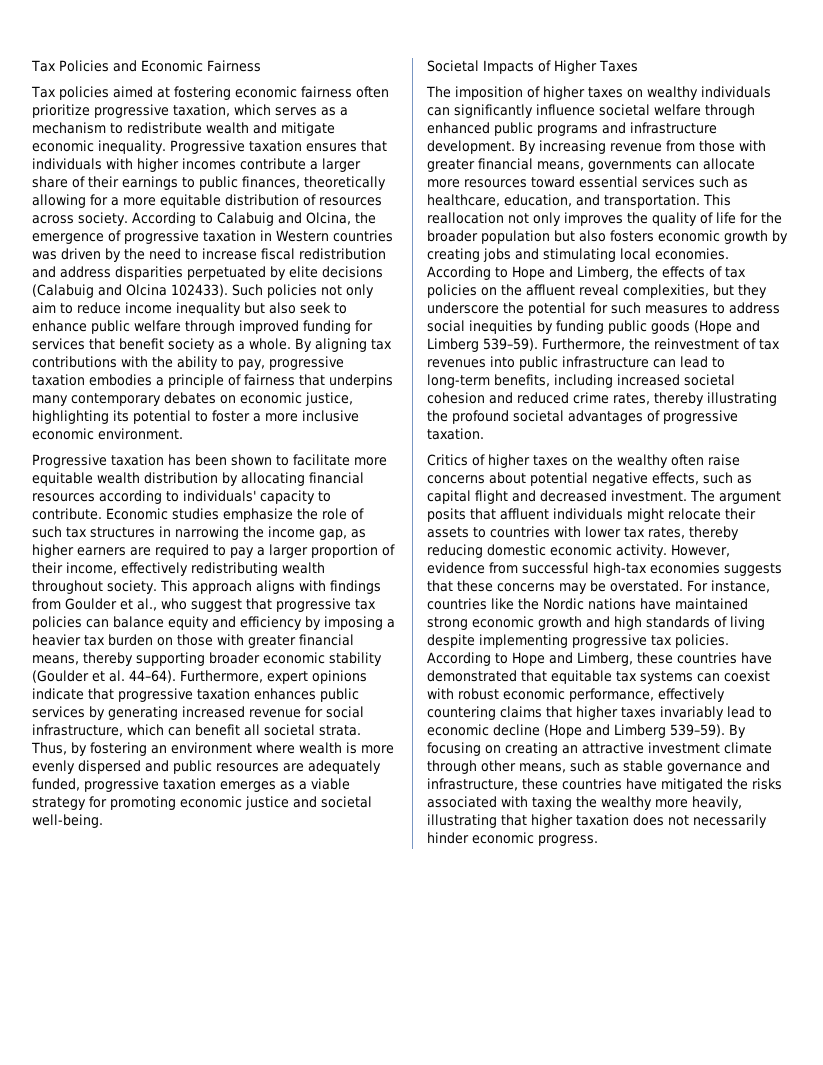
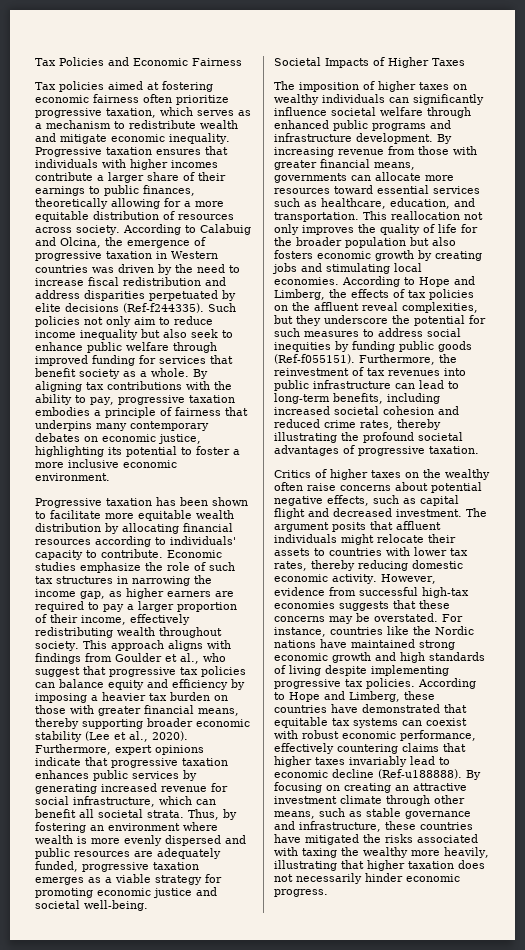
[32,284,228,298] (Calabuig and Olcina 102433). -> [123,303,204,313] (Ref-f244335).
[32,670,176,683] (Goulder et al. 44–64). -> [85,731,188,742] (Lee et al., 2020).
[694,320,760,334] [427,338,538,352] (Hope and Limberg 539–59). -> [274,354,355,364] (Ref-f055151).
[544,724,725,738] (Hope and Limberg 539–59). -> [378,769,462,779] (Ref-u188888).

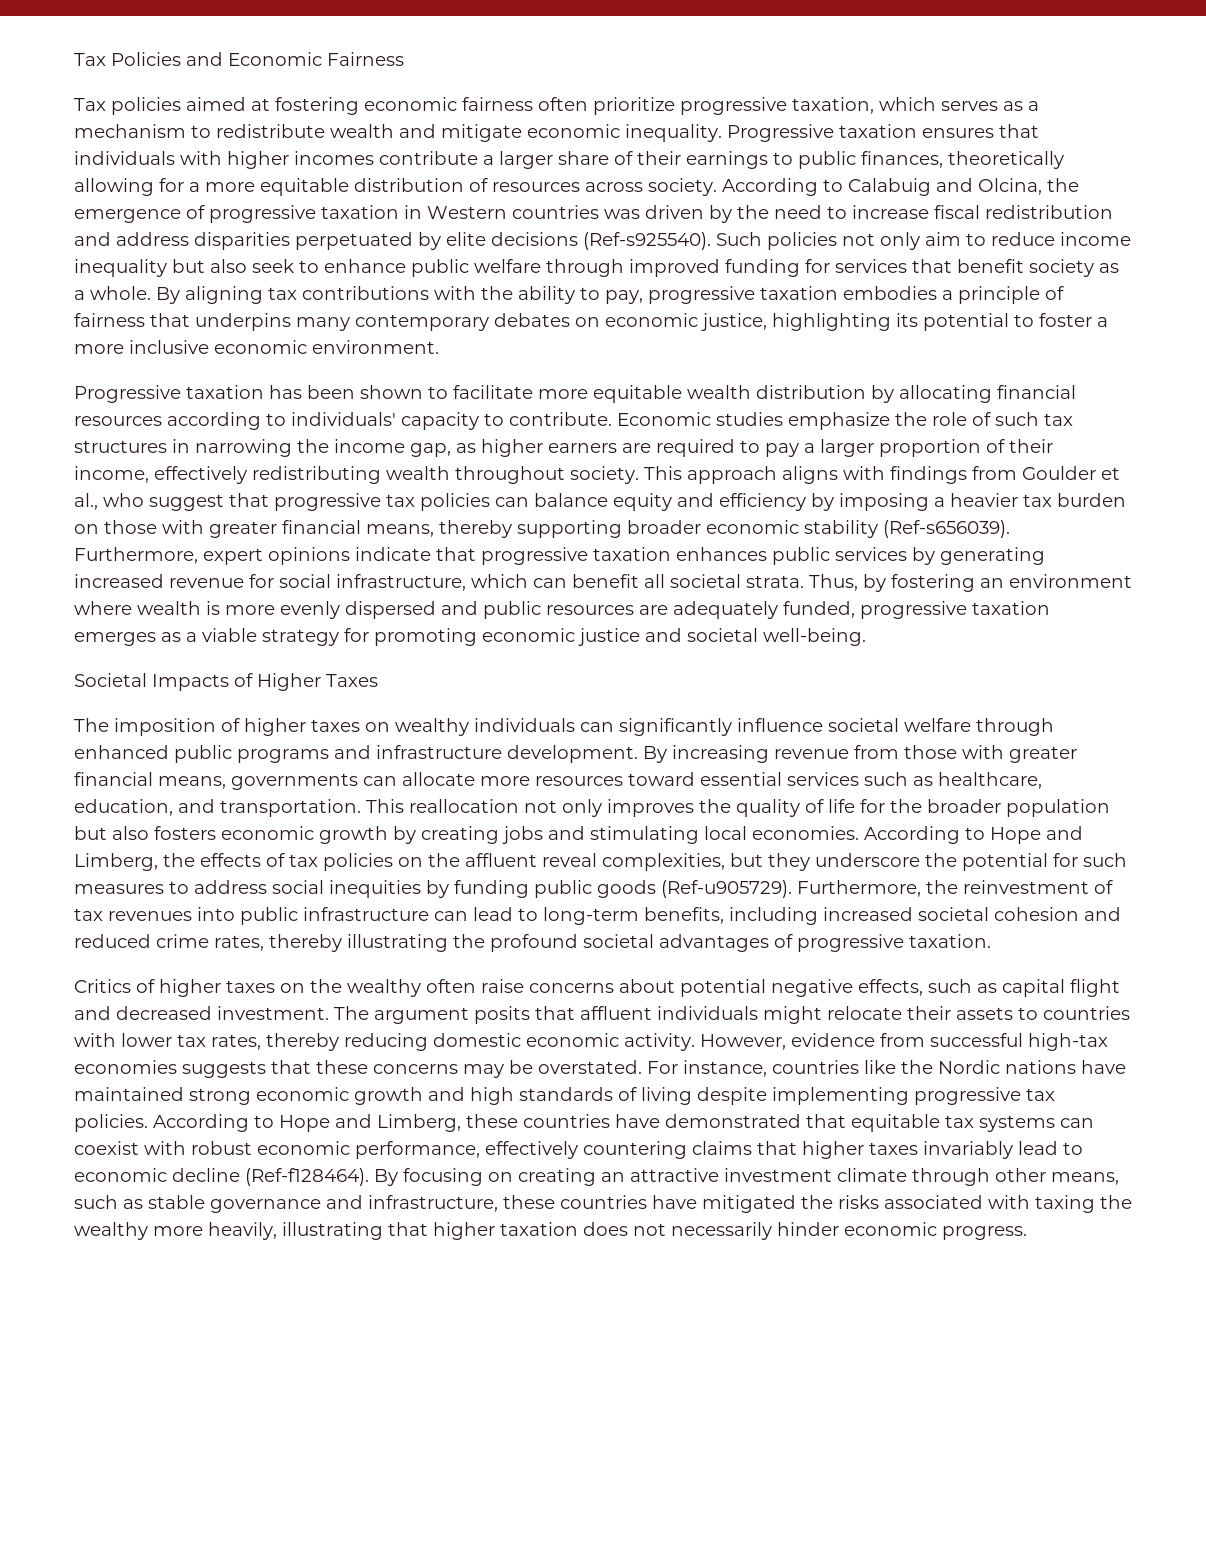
[123,303,204,313] (Ref-f244335). -> [583,232,711,250] (Ref-s925540).
[85,731,188,742] (Lee et al., 2020). -> [883,520,1010,538] (Ref-s656039).
[274,354,355,364] (Ref-f055151). -> [661,880,792,898] (Ref-u905729).
[378,769,462,779] (Ref-u188888). -> [245,1168,369,1186] (Ref-f128464).

